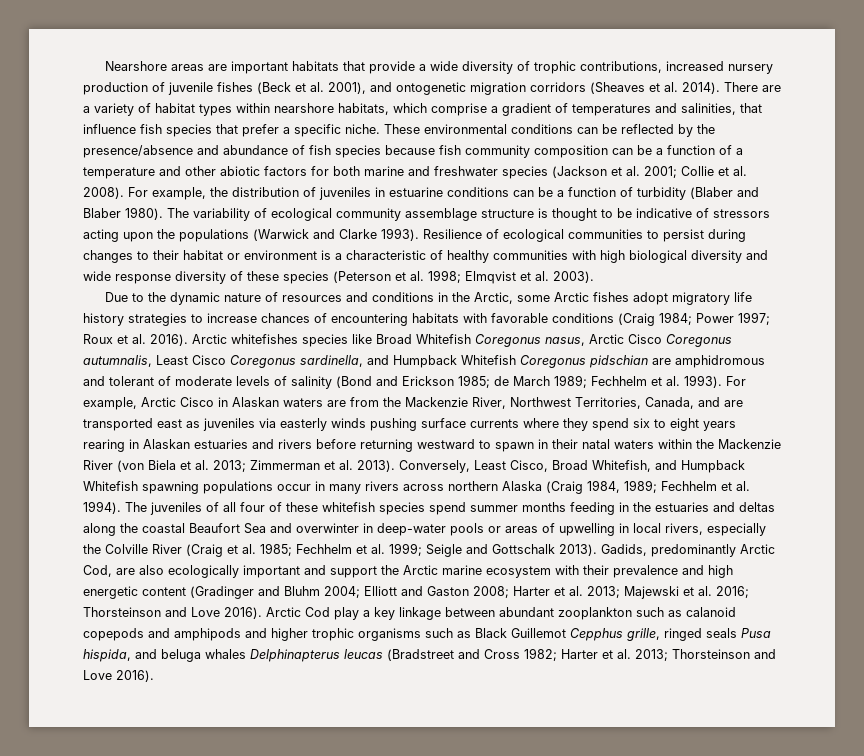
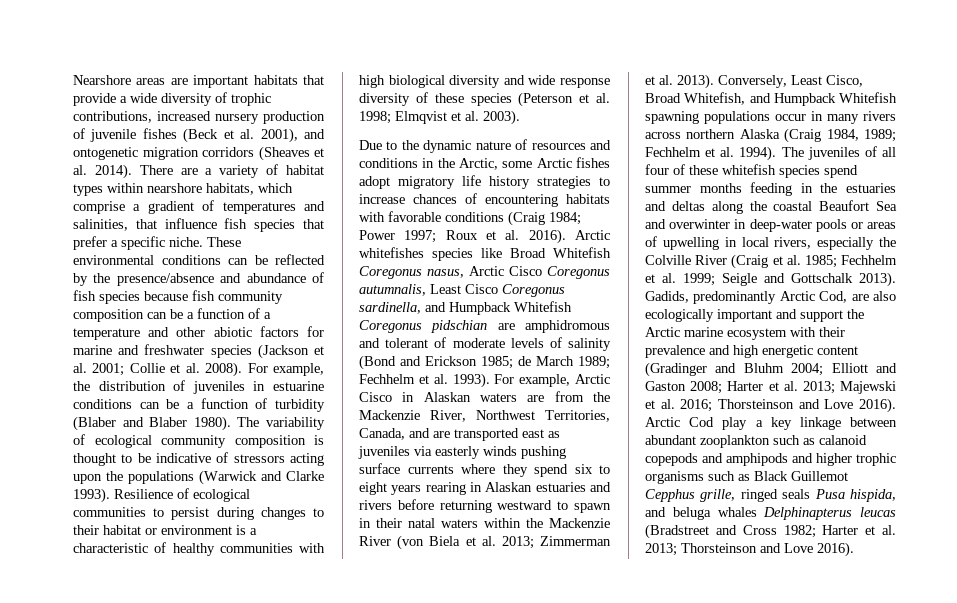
[333,166,360,176] both -> (324, 331) none
[405,208,534,221] assemblage structure -> [234,435,306,448] composition

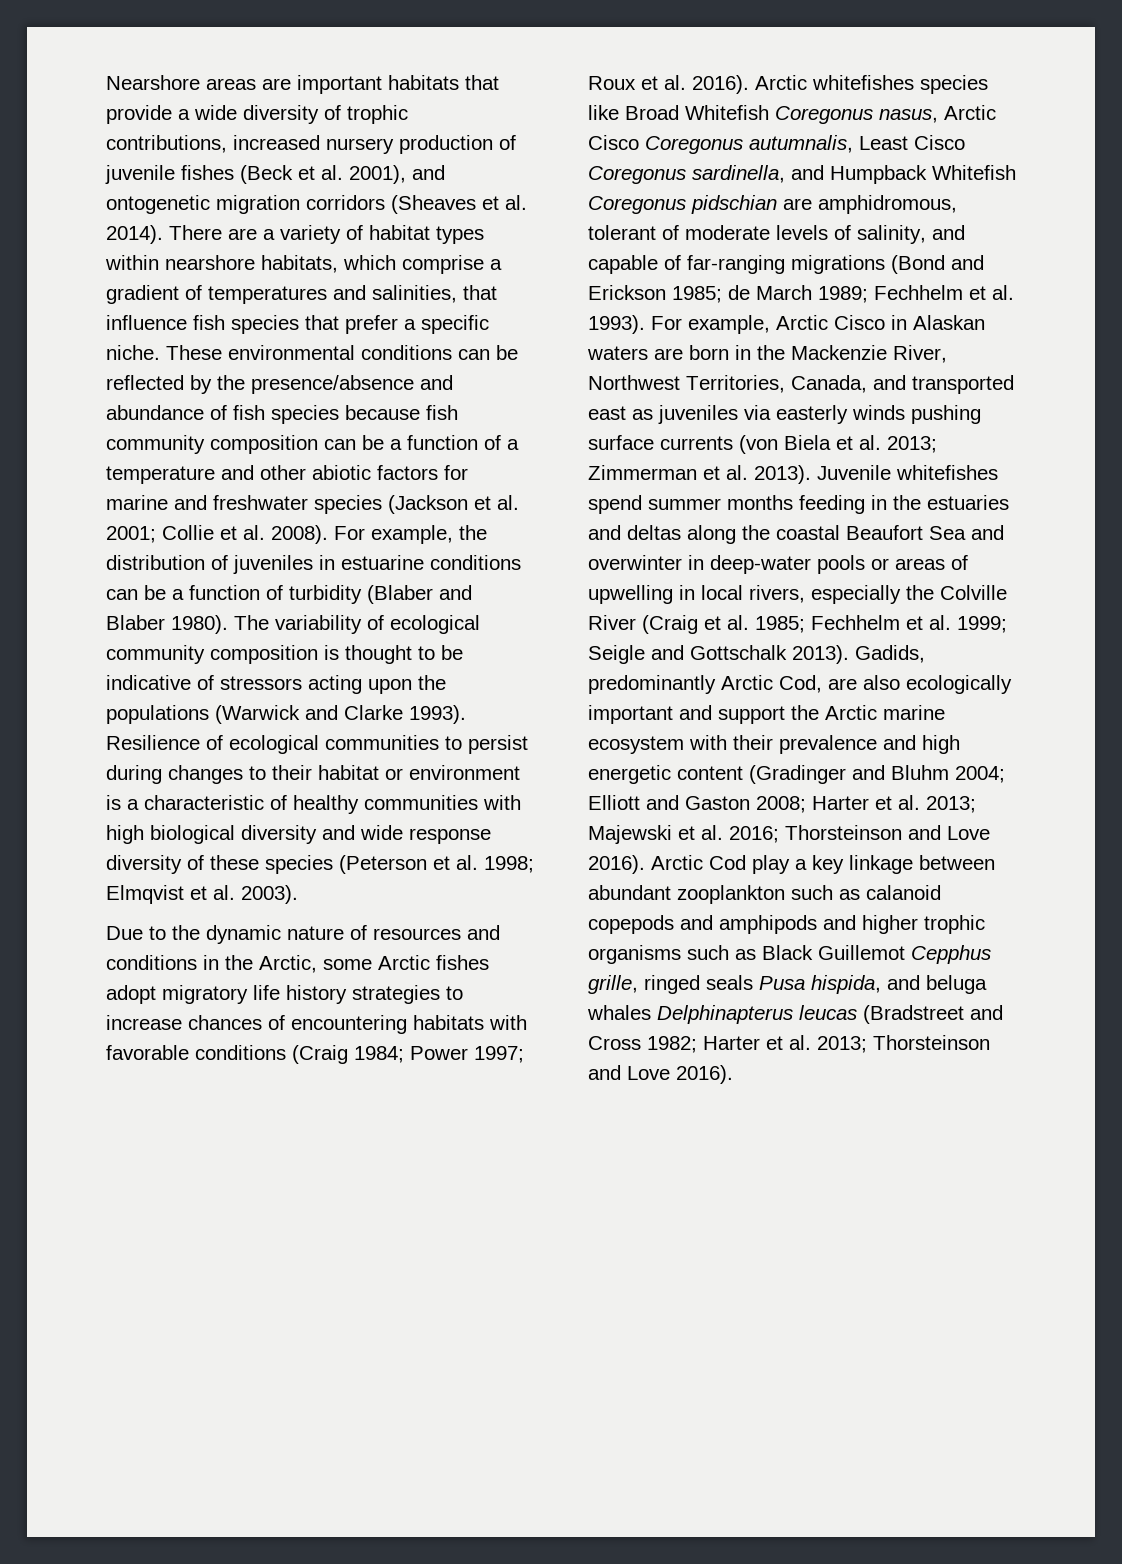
[525,320,610,333] [359,338,380,348] amphidromous and -> [818,195,957,214] amphidromous,
[568,338,611,351] salinity -> [857,225,965,244] [588,255,885,274] salinity, and capable of far-ranging migrations
[554,391,584,402] from -> [689,345,751,360] born in
[433,431,450,438] are -> (906, 382) none
[461,464,610,477] [359,482,611,495] [359,499,611,513] [359,518,610,528] [359,536,391,546] where they spend six to eight years rearing in Alaskan estuaries and rivers before returning westward to spawn in their natal waters within the Mackenzie River -> (733, 443) none
[718,75,863,88] [645,92,897,106] [645,111,896,124] [645,128,896,143] [645,146,896,161] [645,164,820,178] Conversely, Least Cisco, Broad Whitefish, and Humpback Whitefish spawning populations occur in many rivers across northern Alaska (Craig 1984, 1989; Fechhelm et al. 1994). The juveniles of all four of these whitefish species -> [817,465,998,480] Juvenile whitefishes

